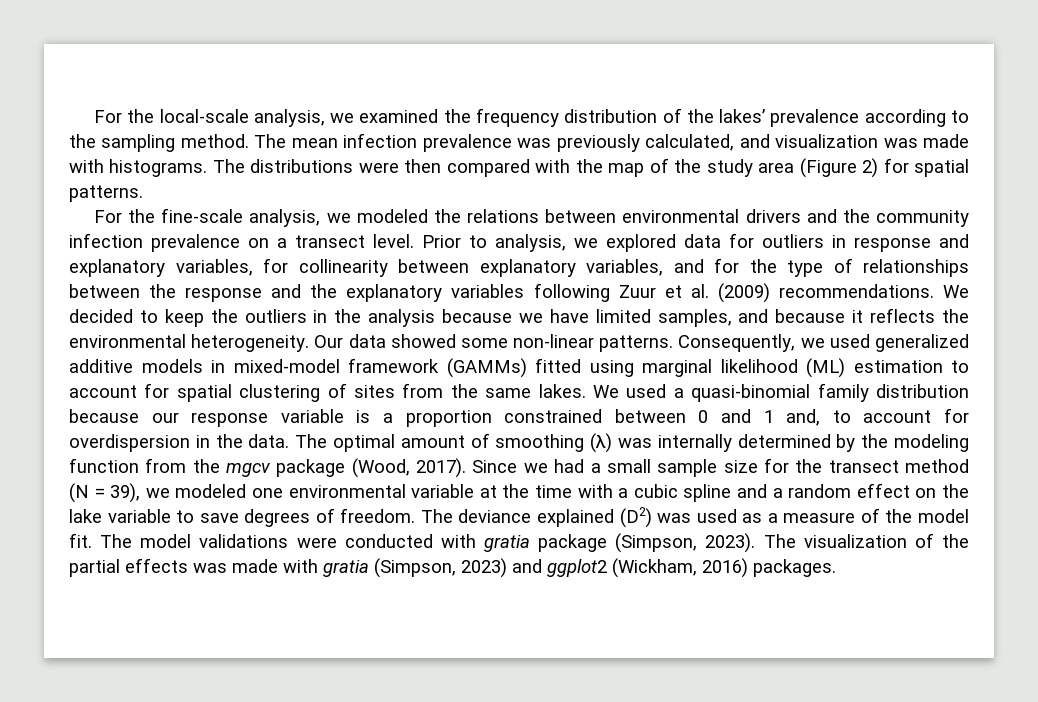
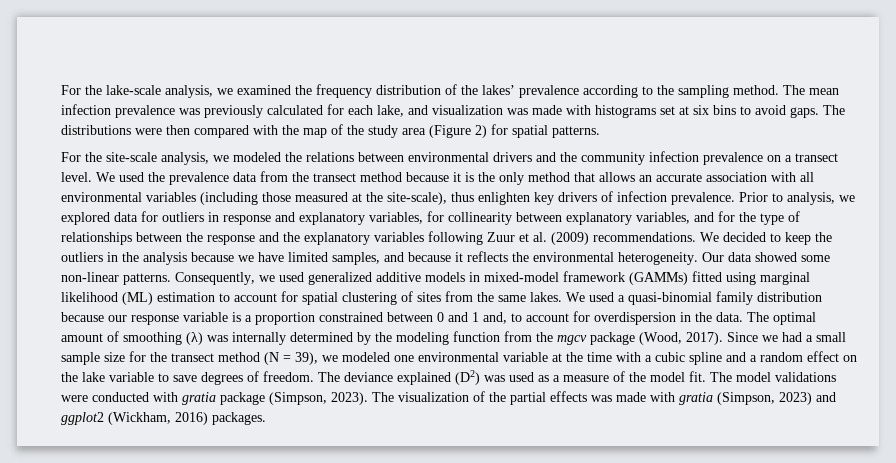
[93,109,249,123] For the local-scale -> [61,85,161,95] For the lake-scale
[645,134,735,151] calculated, -> [267,104,404,117] calculated for each lake,
[109,159,208,177] histograms. -> [595,105,819,118] histograms set at six bins to avoid gaps.
[161,208,244,223] fine-scale -> [106,152,157,162] site-scale
(414, 241) none -> [96,171,814,185] [61,191,735,205] We used the prevalence data from the transect method because it is the only method that allows an accurate association with all environmental variables (including those measured at the site-scale), thus enlighten key drivers of infection prevalence.

